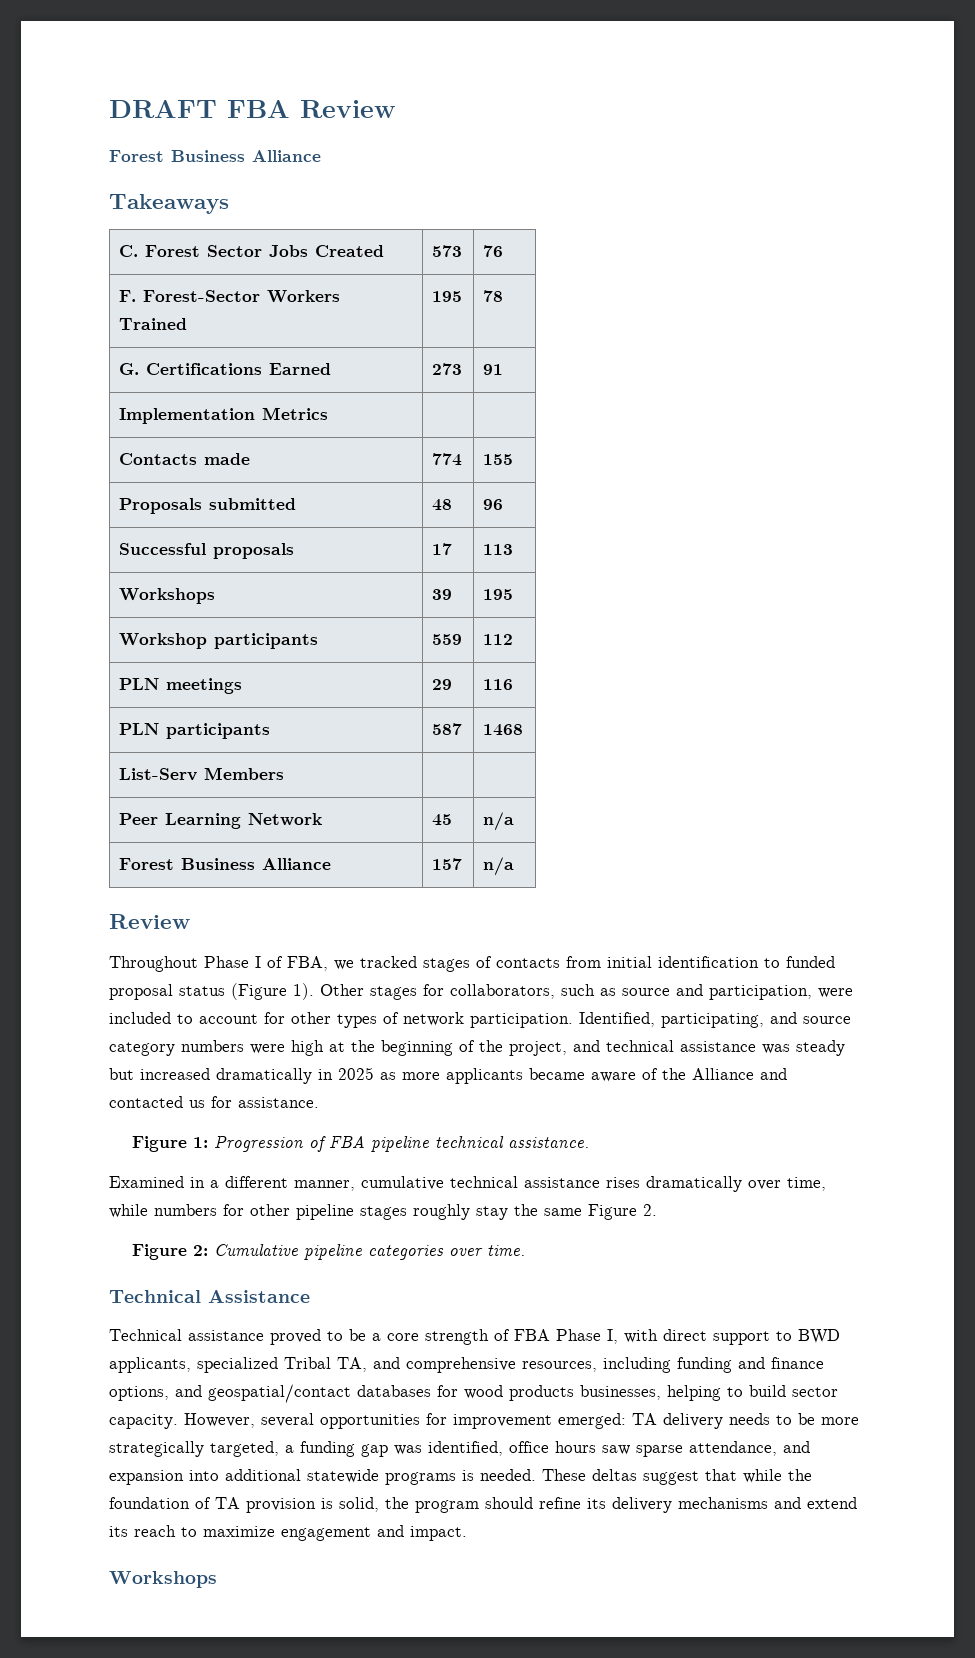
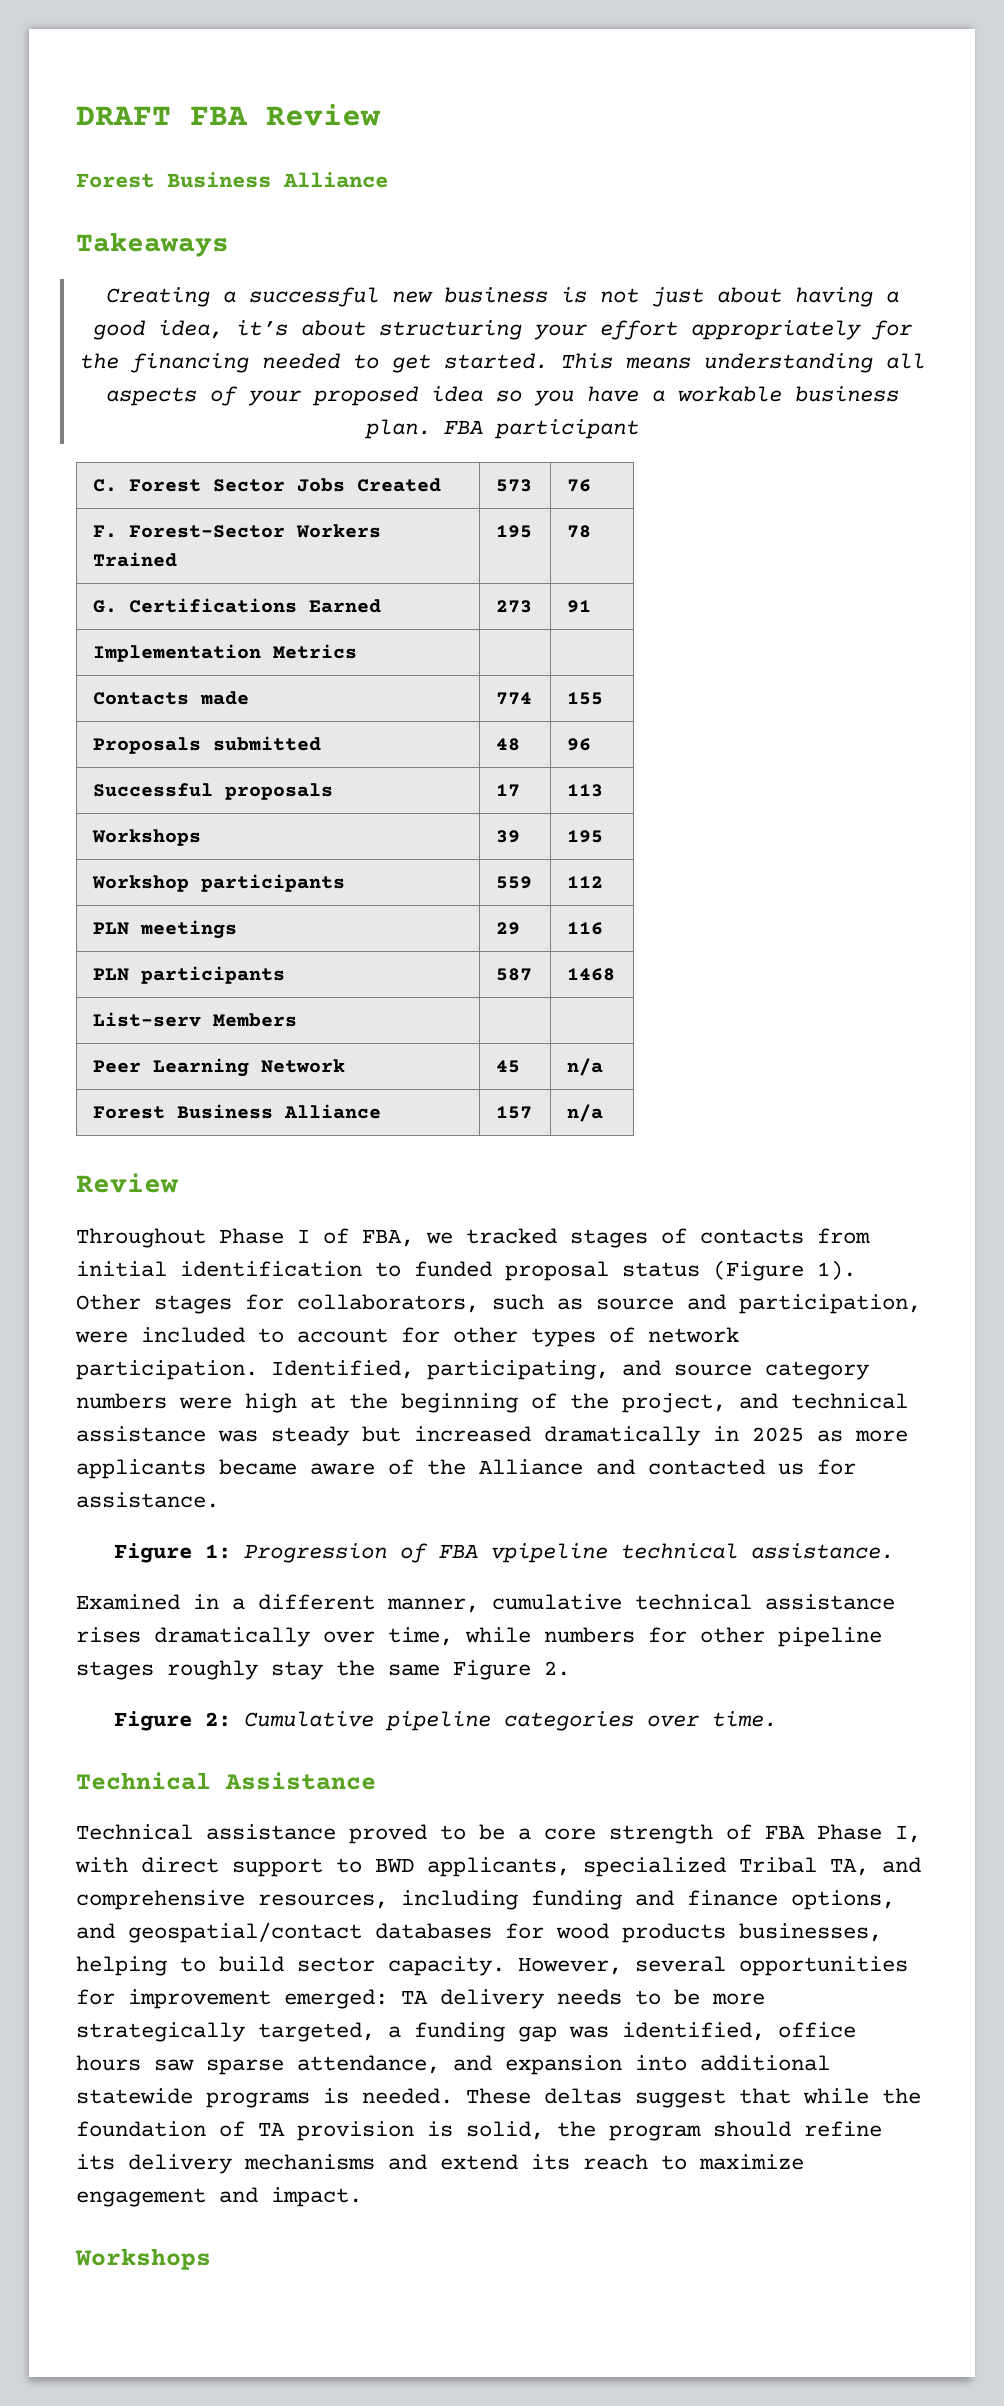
(229, 204) none -> [105,287,899,307] [92,320,913,340] [79,353,925,373] [105,386,899,406] [363,419,639,439] // Creating a successful new business is not just about having a good idea, it’s about structuring your effort appropriately for the financing needed to get started. This means understanding all aspects of your proposed idea so you have a workable business plan. FBA participant
[119,768,198,781] List-Serv -> [92,1012,201,1027] List-serv
[371,1136,430,1152] pipeline -> [490,1543,608,1563] vpipeline

